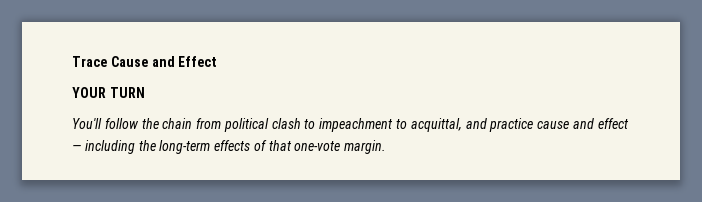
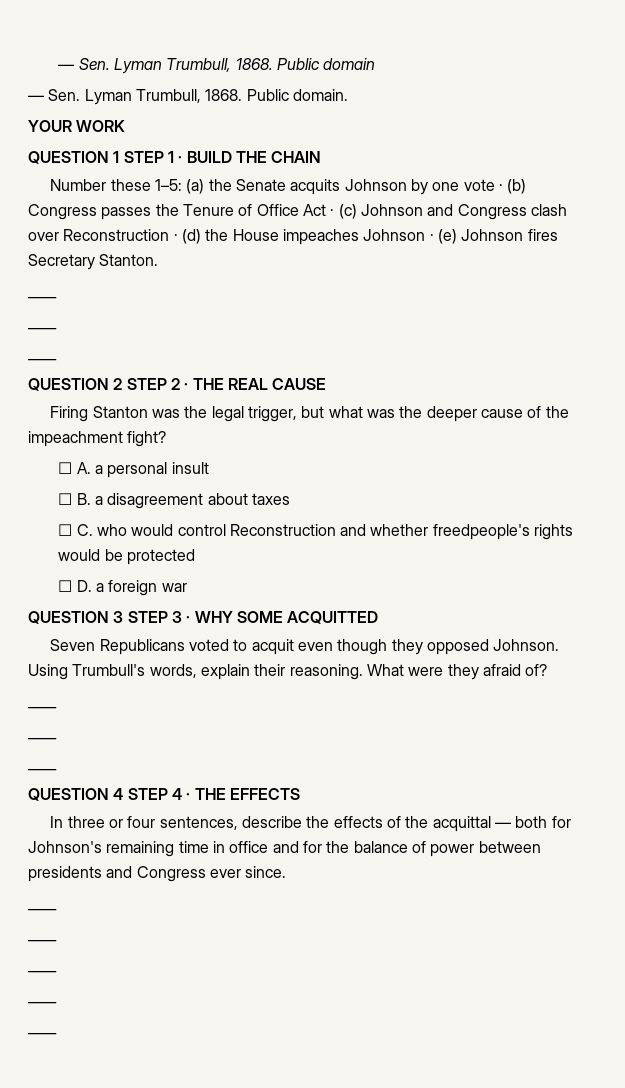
[72,56,218,67] [72,87,145,98] [72,118,629,132] [72,140,387,154] Trace Cause and Effect // YOUR TURN // You'll follow the chain from political clash to impeachment to acquittal, and practice cause and effect — including the long-term effects of that one-vote margin. -> [58,58,376,74] [28,89,348,105] [28,120,126,132] [28,151,322,164] [50,179,527,195] [28,204,567,220] [28,229,558,245] [28,254,159,270] [28,297,57,299] [28,328,57,330] [28,359,57,361] [28,378,327,391] [50,406,569,422] [28,431,167,447] [58,462,209,478] [58,493,290,509] [58,524,574,540] [58,549,195,565] [58,580,187,596] [28,611,379,624] [50,639,560,655] [28,664,548,680] [28,707,57,709] [28,738,57,740] [28,769,57,771] [28,788,300,801] [50,816,571,832] [28,841,541,857] [28,866,287,882] [28,909,57,911] [28,940,57,942] [28,971,57,973] [28,1002,57,1004] [28,1033,57,1035] — Sen. Lyman Trumbull, 1868. Public domain // — Sen. Lyman Trumbull, 1868. Public domain. // YOUR WORK // QUESTION 1 STEP 1 · BUILD THE CHAIN // Number these 1–5: (a) the Senate acquits Johnson by one vote · (b) Congress passes the Tenure of Office Act · (c) Johnson and Congress clash over Reconstruction · (d) the House impeaches Johnson · (e) Johnson fires Secretary Stanton. // ____ // ____ // ____ // QUESTION 2 STEP 2 · THE REAL CAUSE // Firing Stanton was the legal trigger, but what was the deeper cause of the impeachment fight? // ☐ A. a personal insult // ☐ B. a disagreement about taxes // ☐ C. who would control Reconstruction and whether freedpeople's rights would be protected // ☐ D. a foreign war // QUESTION 3 STEP 3 · WHY SOME ACQUITTED // Seven Republicans voted to acquit even though they opposed Johnson. Using Trumbull's words, explain their reasoning. What were they afraid of? // ____ // ____ // ____ // QUESTION 4 STEP 4 · THE EFFECTS // In three or four sentences, describe the effects of the acquittal — both for Johnson's remaining time in office and for the balance of power between presidents and Congress ever since. // ____ // ____ // ____ // ____ // ____

